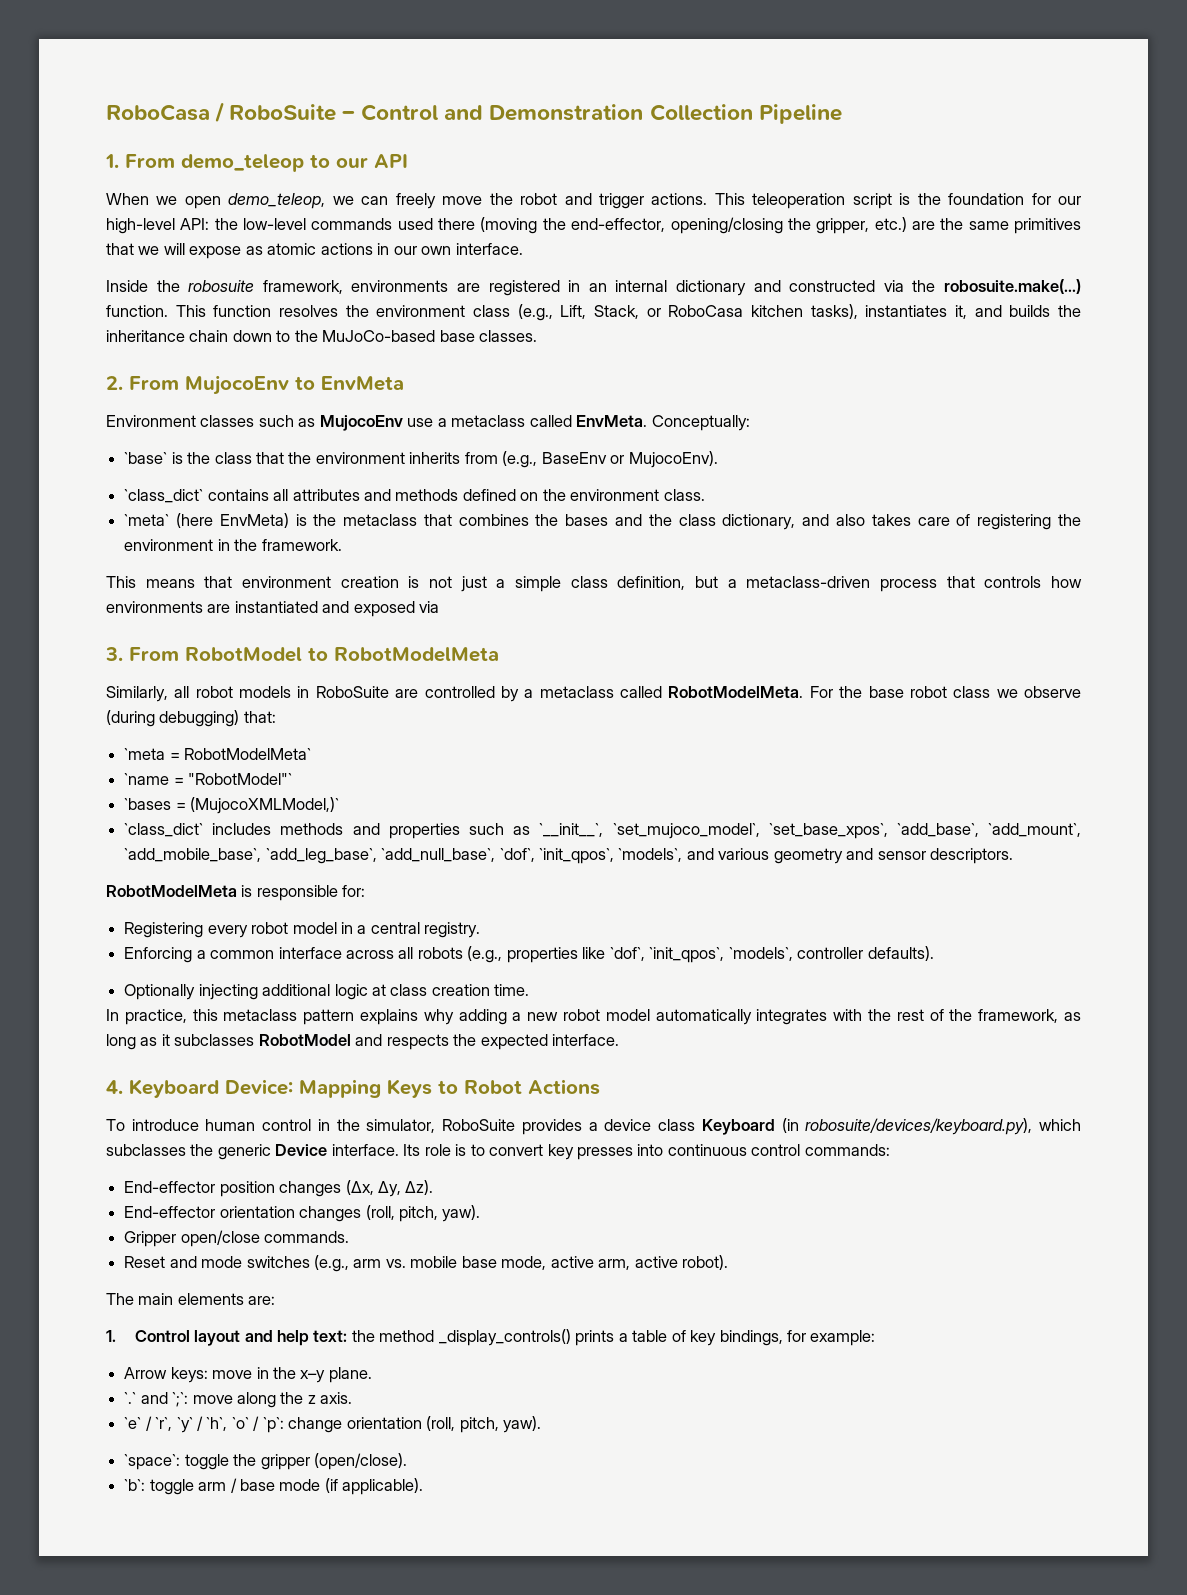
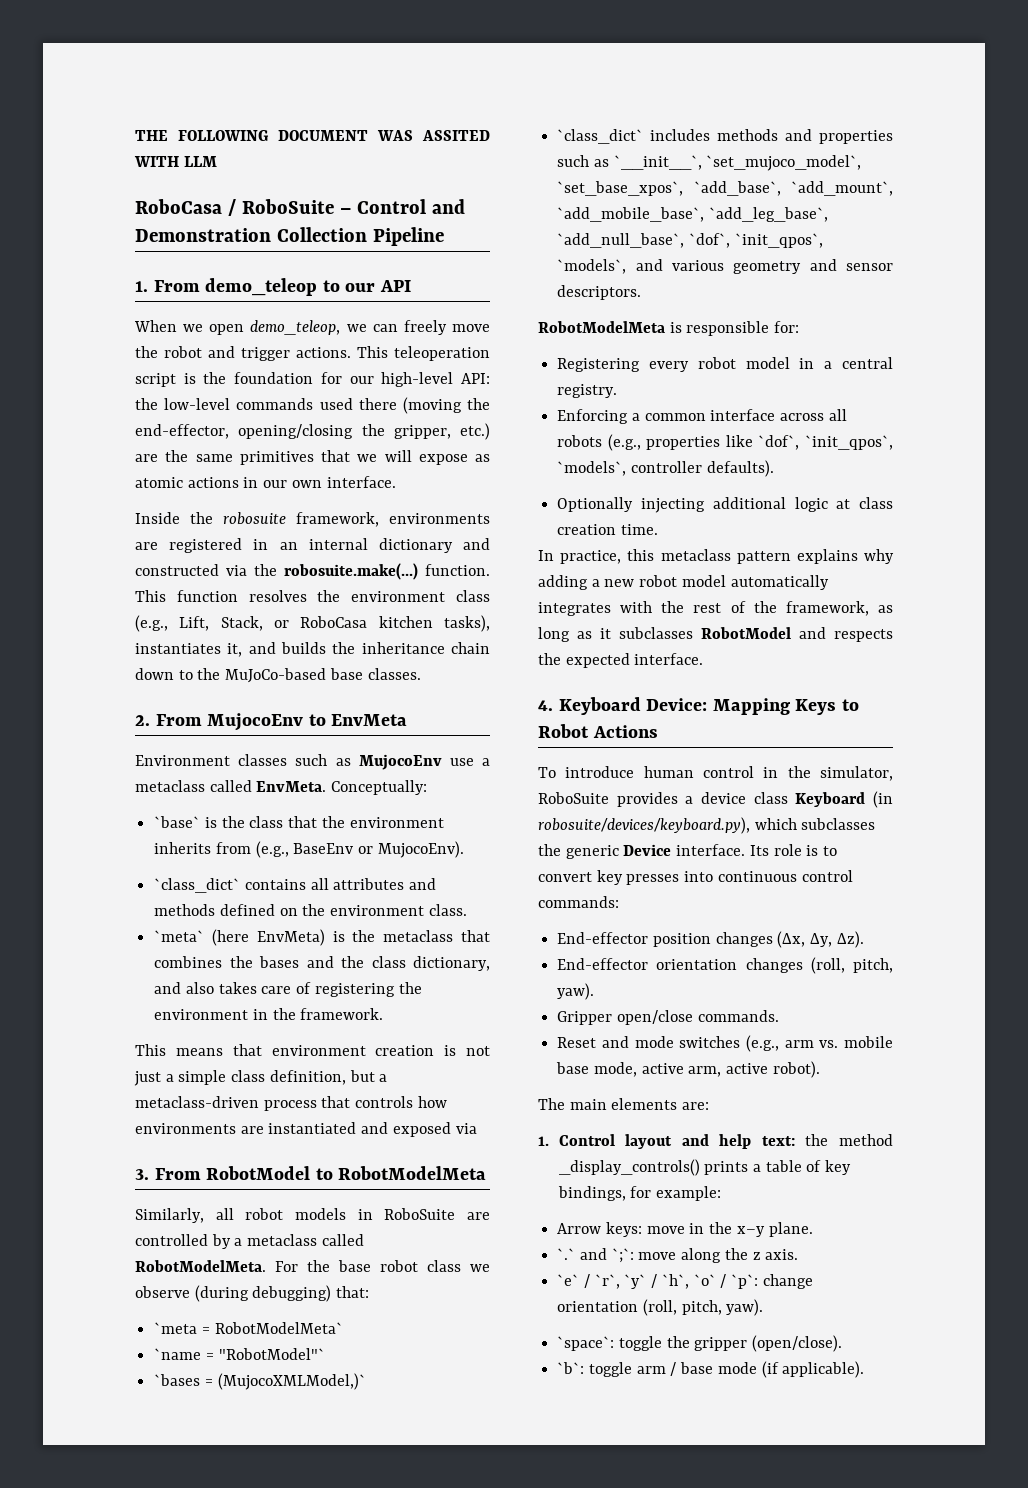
(106, 112) none -> [135,130,490,141] [134,156,217,167] THE FOLLOWING DOCUMENT WAS ASSITED WITH LLM //

